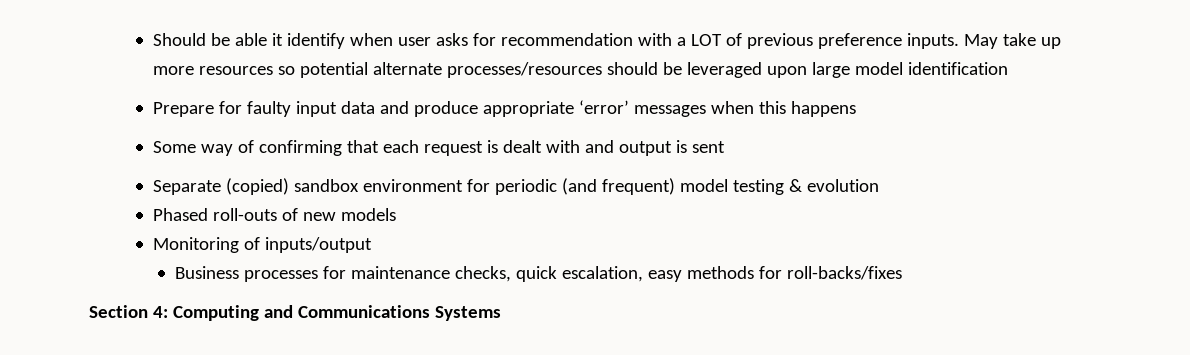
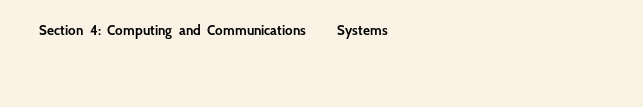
[152,33,1061,49] [152,62,1008,78] [152,100,856,117] [152,140,725,156] [152,178,879,195] [152,208,396,221] [152,237,372,253] [174,266,902,282] Should be able it identify when user asks for recommendation with a LOT of previous preference inputs. May take up more resources so potential alternate processes/resources should be leveraged upon large model identification // Prepare for faulty input data and produce appropriate ‘error’ messages when this happens // Some way of confirming that each request is dealt with and output is sent // Separate (copied) sandbox environment for periodic (and frequent) model testing & evolution // Phased roll-outs of new models // Monitoring of inputs/output // Business processes for maintenance checks, quick escalation, easy methods for roll-backs/fixes // -> (39, 30) none

